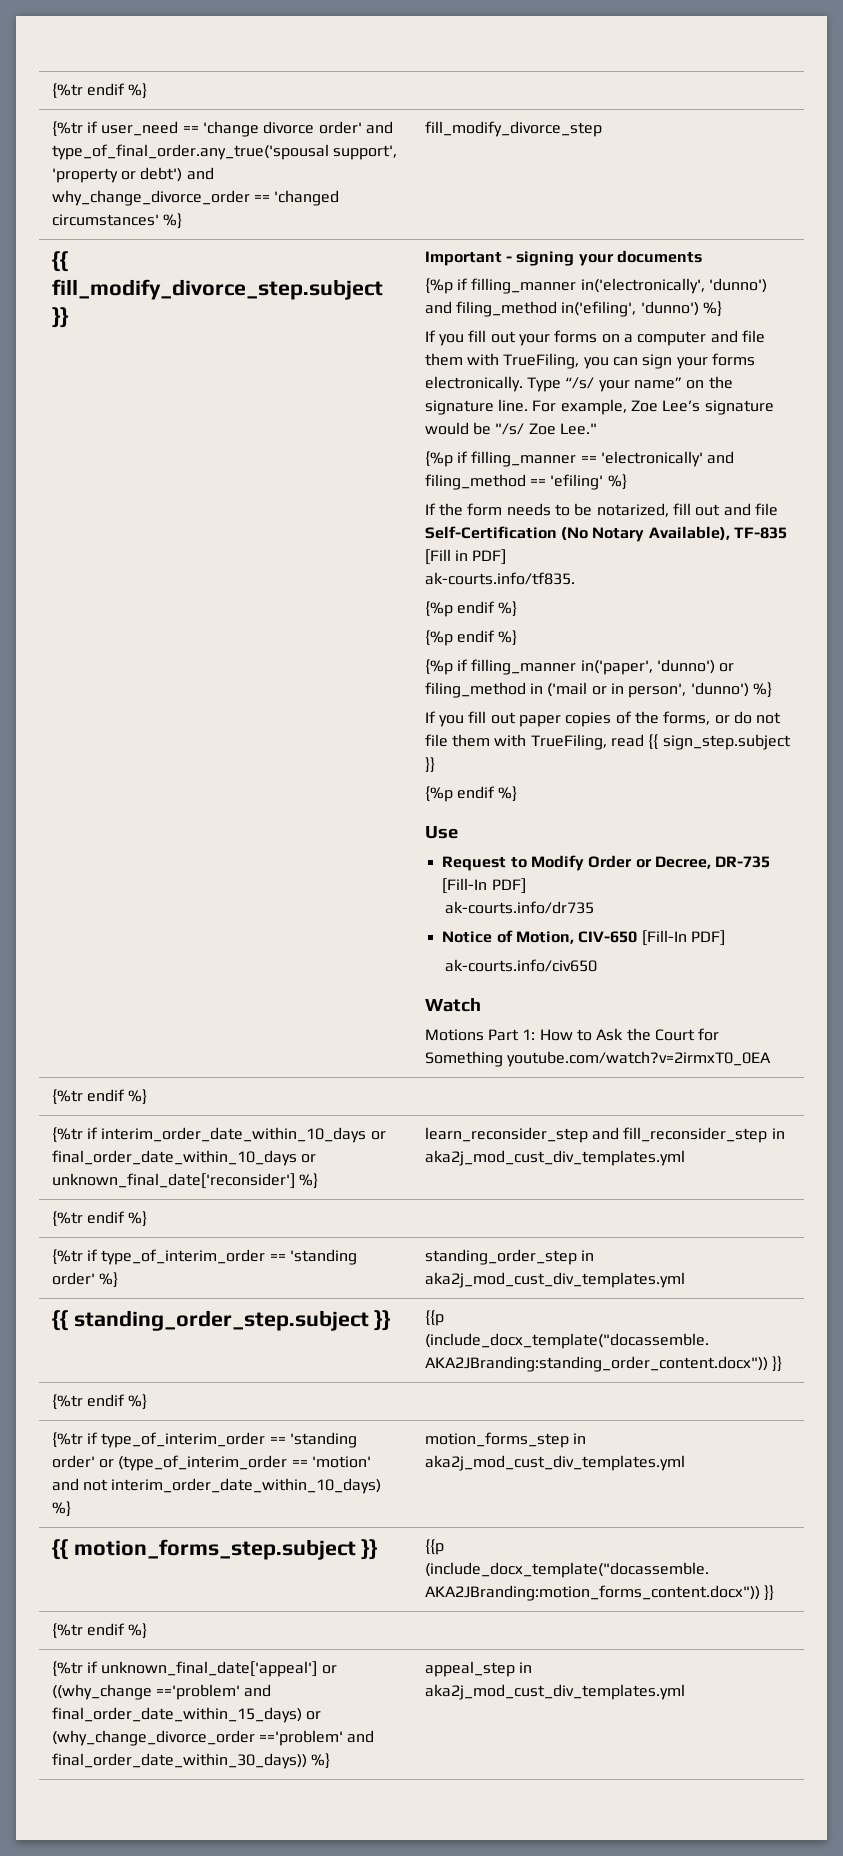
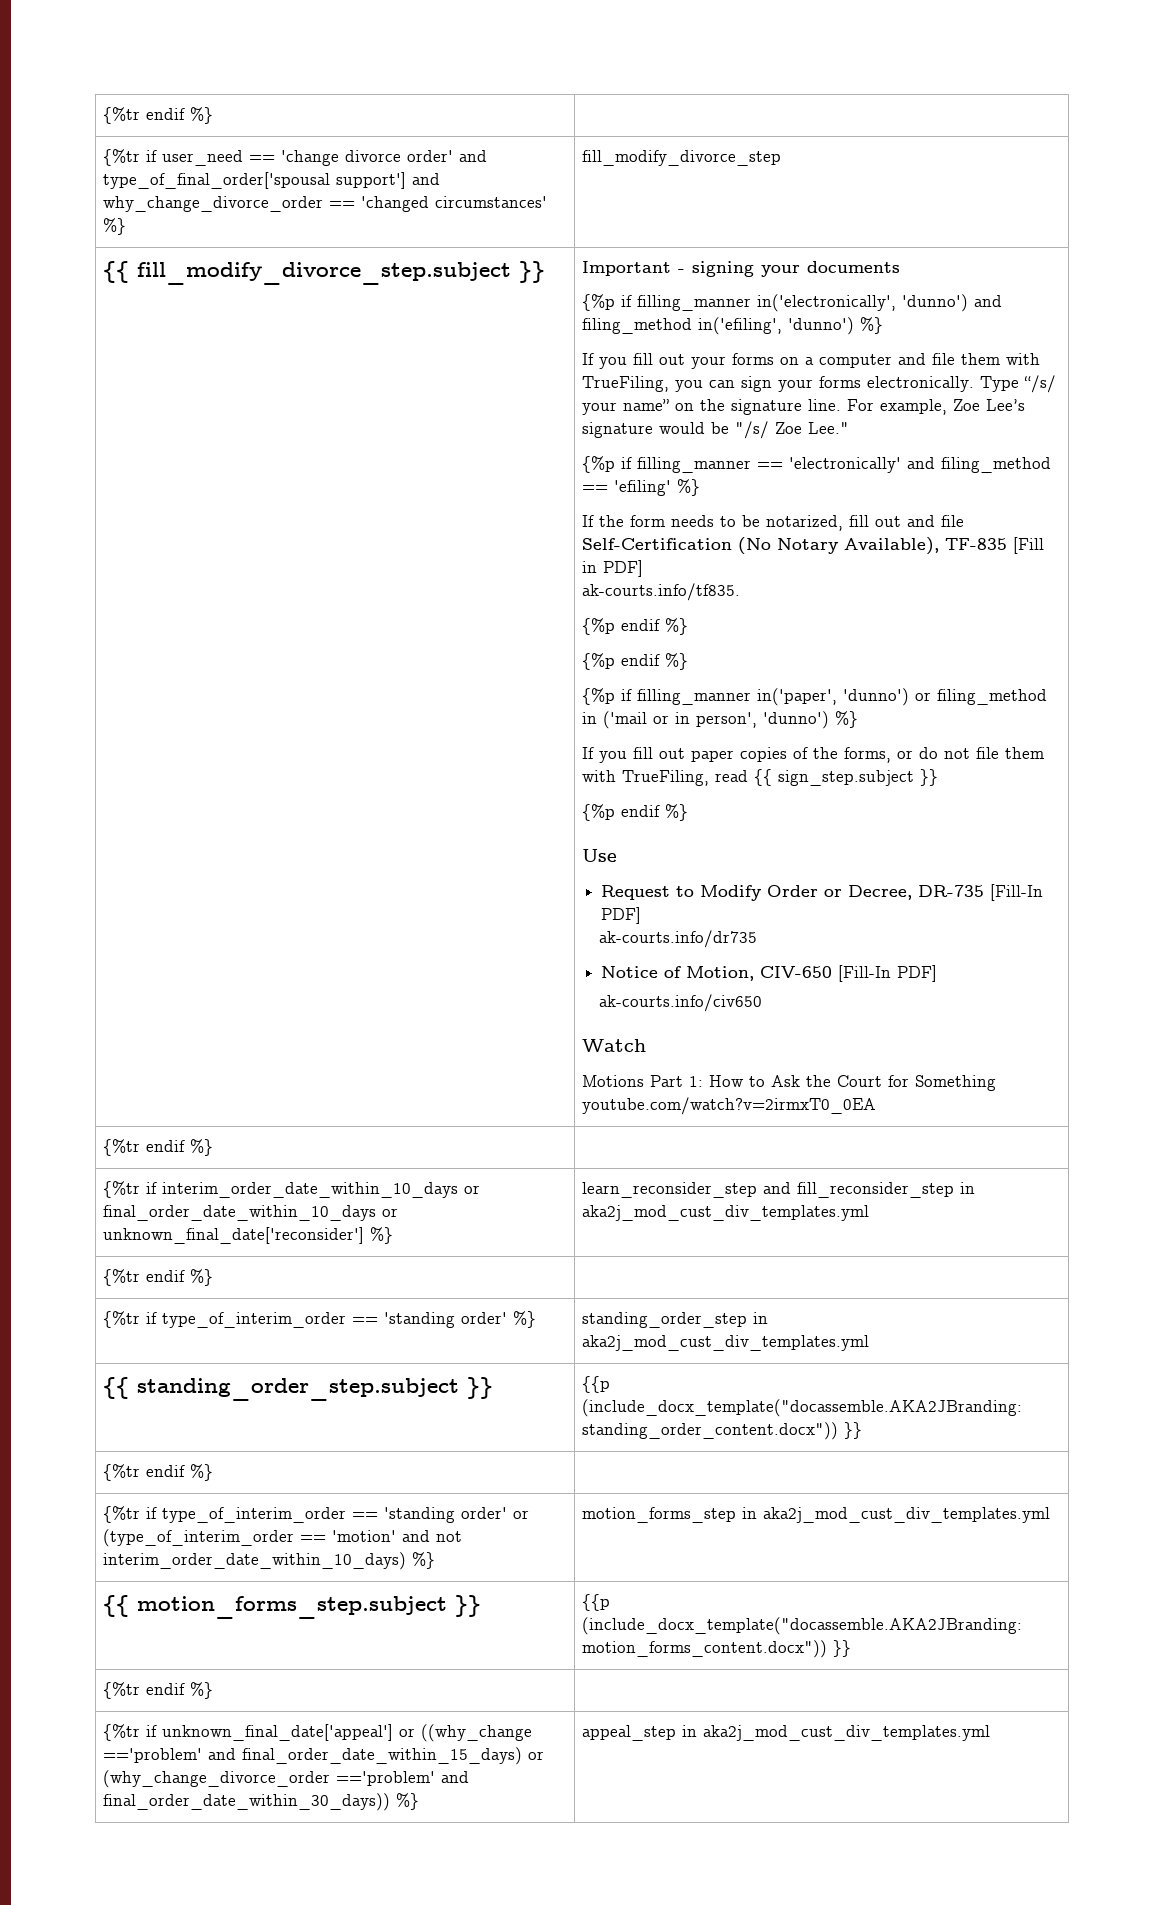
[51,144,398,160] [51,167,183,183] type_of_final_order.any_true('spousal support', 'property or debt') -> [103,172,407,189] type_of_final_order['spousal support']

